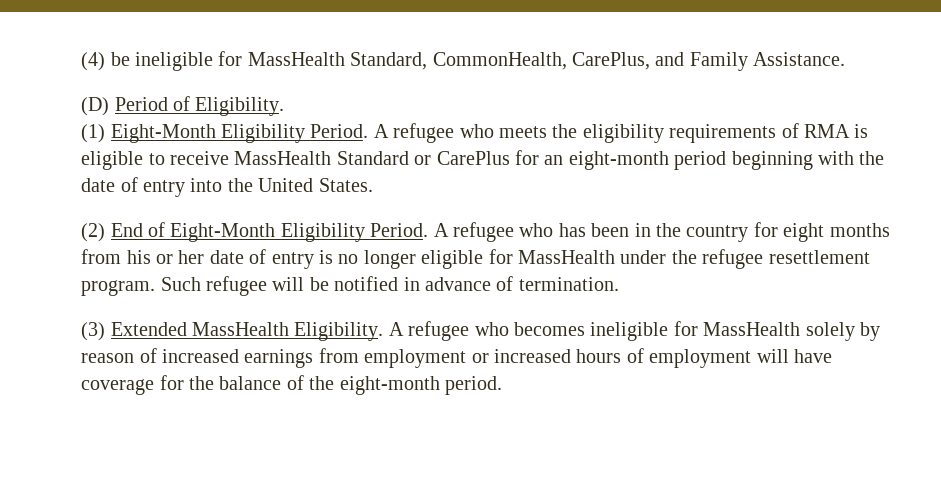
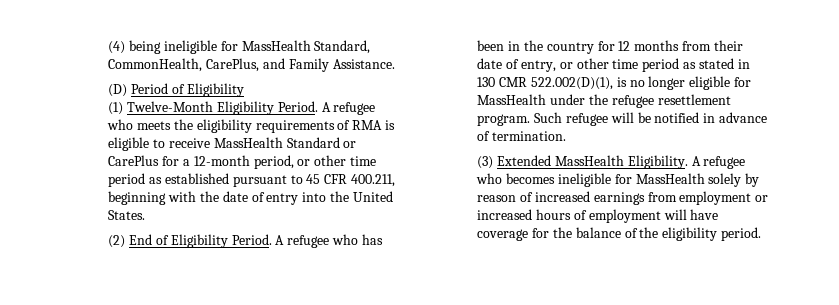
[110,52,130,66] be -> [129,40,162,54] being
[195,97,285,116] Eligibility. -> [186,83,244,97] Eligibility
[110,124,216,143] Eight-Month -> [127,101,214,112] Twelve-Month
[544,151,727,170] an eight-month period -> [183,155,376,169] [108,173,395,187] a 12-month period, or other time period as established pursuant to 45 CFR 400.211,
[170,223,276,242] Eight-Month -> (170, 240) none
[783,223,825,242] eight -> [618,41,631,51] 12
[126,249,314,269] his or her date of entry -> [713,40,743,51] [477,58,750,72] [477,77,614,90] their date of entry, or other time period as stated in 130 CMR 522.002(D)(1),
[339,376,440,395] eight-month -> [662,227,718,241] eligibility

